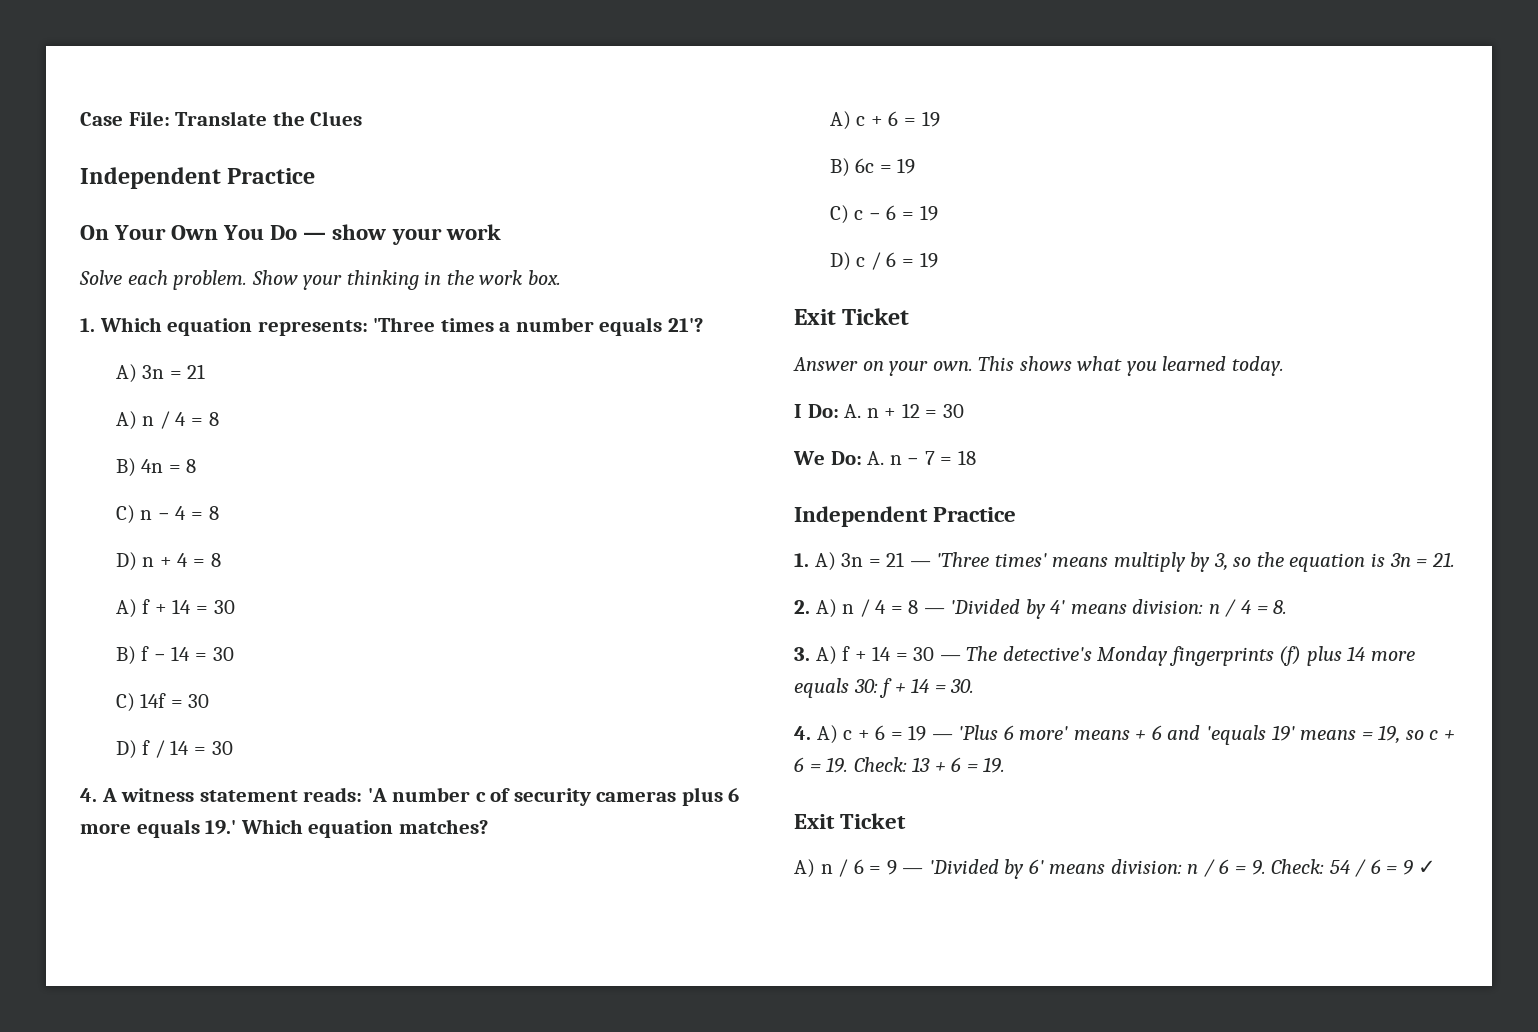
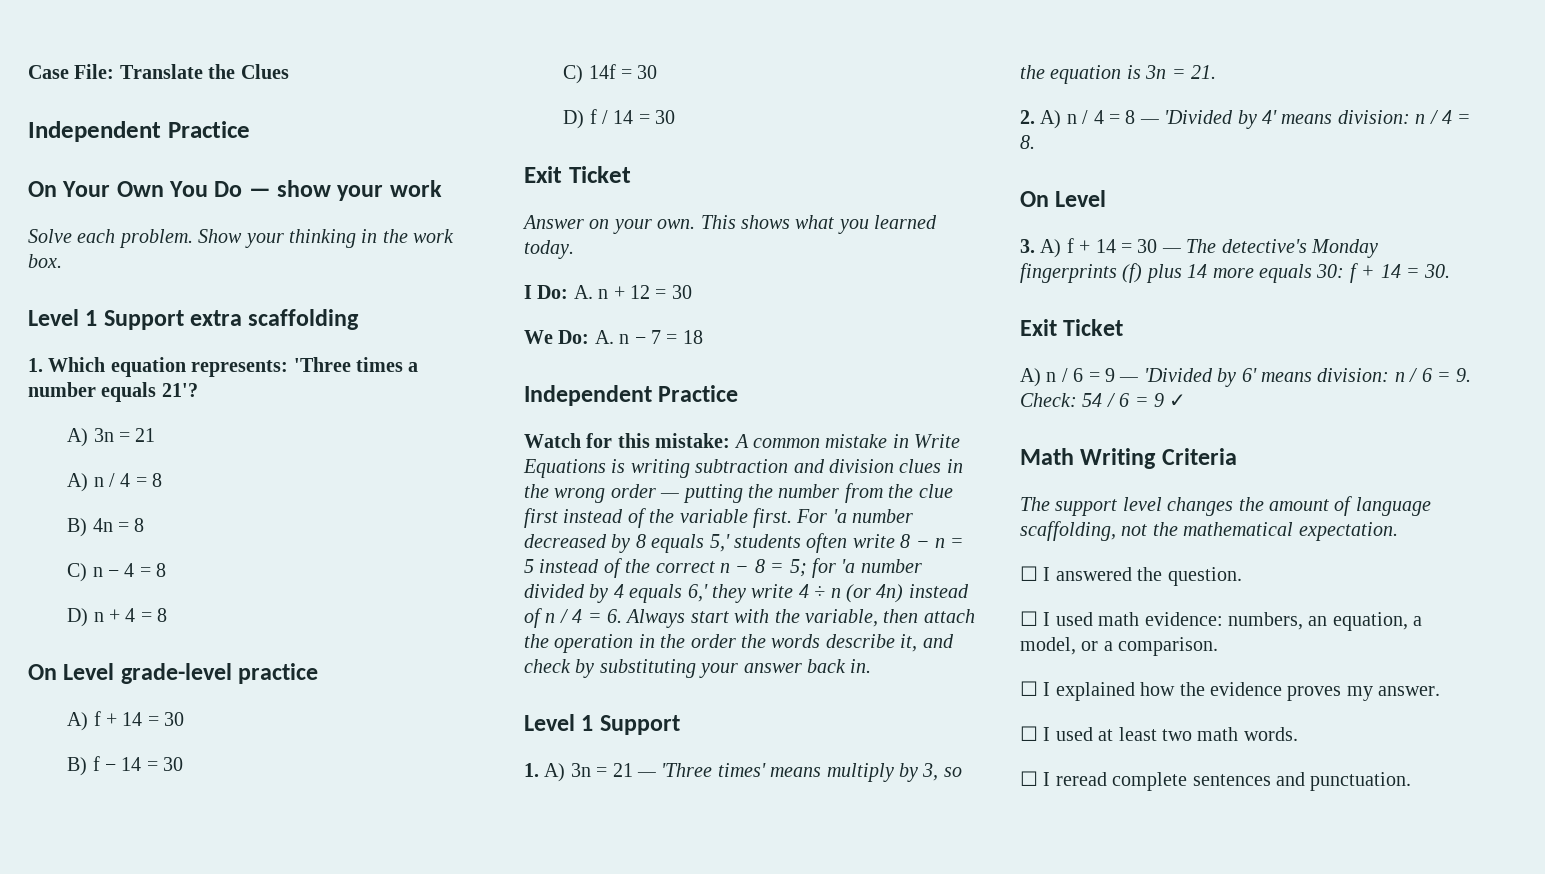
(561, 277) none -> [28,309,360,330] // Level 1 Support extra scaffolding
(221, 560) none -> [28,663,319,684] // On Level grade-level practice
[80,787,740,806] [80,819,488,838] [829,111,940,130] [829,158,916,177] [829,205,938,224] [829,252,938,271] // 4. A witness statement reads: 'A number c of security cameras plus 6 more equals 19.' Which equation matches? // A) c + 6 = 19 // B) 6c = 19 // C) c − 6 = 19 // D) c / 6 = 19 -> (676, 117) none
(1017, 514) none -> [524,433,961,448] [523,459,963,478] [524,483,953,503] [524,508,914,528] [524,533,965,553] [524,558,922,578] [524,584,969,603] [524,608,975,628] [524,634,954,653] [524,659,872,678] [524,714,680,735] // Watch for this mistake: A common mistake in Write Equations is writing subtraction and division clues in the wrong order — putting the number from the clue first instead of the variable first. For 'a number decreased by 8 equals 5,' students often write 8 − n = 5 instead of the correct n − 8 = 5; for 'a number divided by 4 equals 6,' they write 4 ÷ n (or 4n) instead of n / 4 = 6. Always start with the variable, then attach the operation in the order the words describe it, and check by substituting your answer back in. // Level 1 Support
(1288, 607) none -> [1020,190,1107,207] // On Level
[794,725,1455,745] [794,757,1006,773] // 4. A) c + 6 = 19 — 'Plus 6 more' means + 6 and 'equals 19' means = 19, so c + 6 = 19. Check: 13 + 6 = 19. -> (1451, 271) none
(1437, 867) none -> [1020,448,1237,469] [1020,496,1431,516] [1020,521,1398,541] [1020,566,1242,586] [1020,611,1423,631] [1020,637,1219,656] [1020,681,1441,701] [1020,726,1298,741] [1020,771,1412,791] // Math Writing Criteria // The support level changes the amount of language scaffolding, not the mathematical expectation. // ☐ I answered the question. // ☐ I used math evidence: numbers, an equation, a model, or a comparison. // ☐ I explained how the evidence proves my answer. // ☐ I used at least two math words. // ☐ I reread complete sentences and punctuation.

